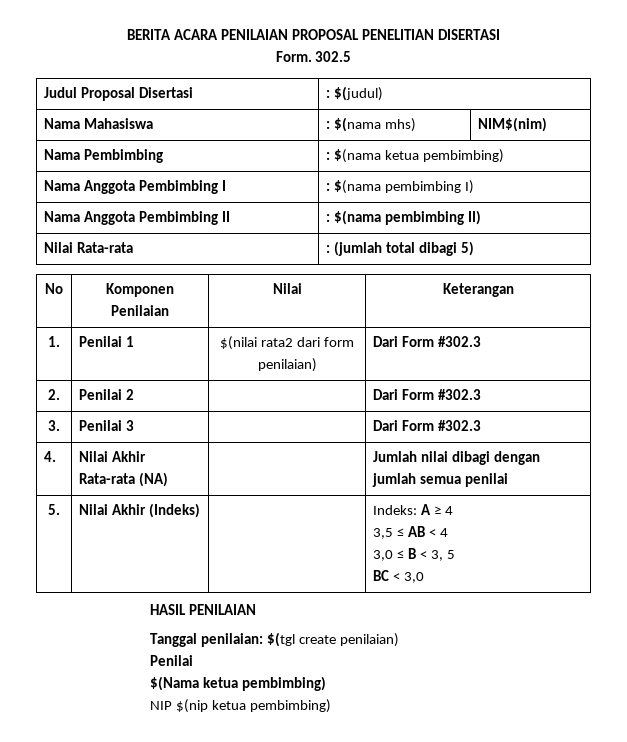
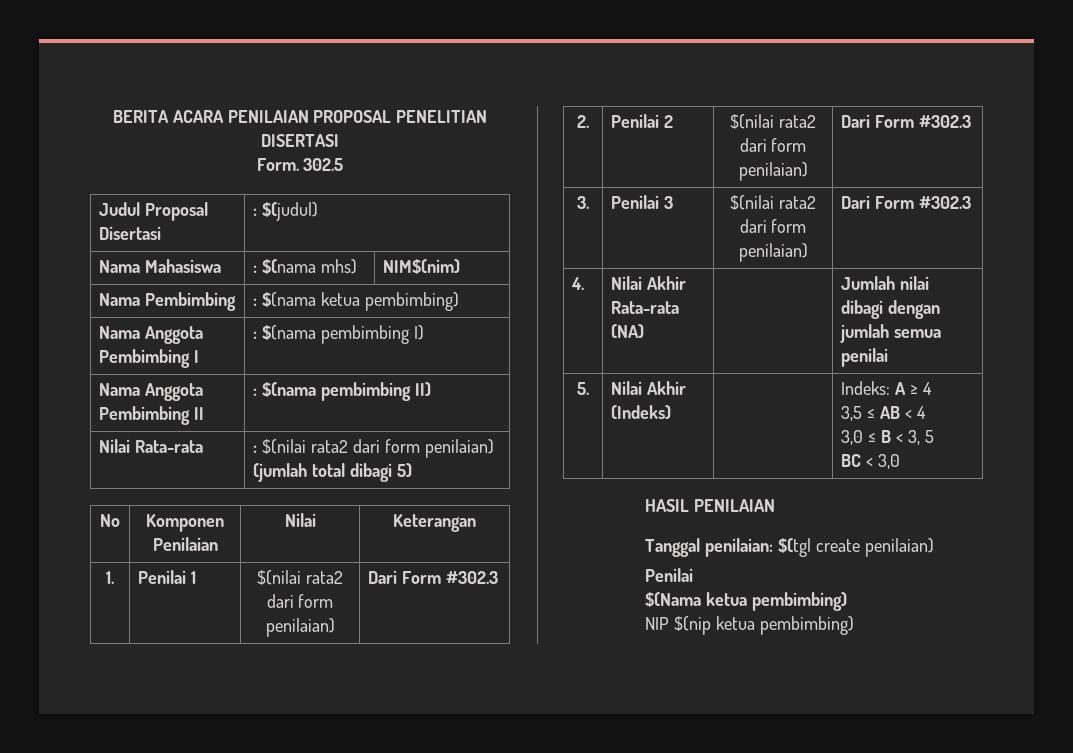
(331, 249) none -> [262,439,494,458] $(nilai rata2 dari form penilaian)
(135, 394) none -> [730,114,816,129] [739,138,807,152] [738,162,808,181] $(nilai rata2 dari form penilaian)
(135, 425) none -> [730,195,816,210] [739,219,807,233] [738,243,808,262] $(nilai rata2 dari form penilaian)

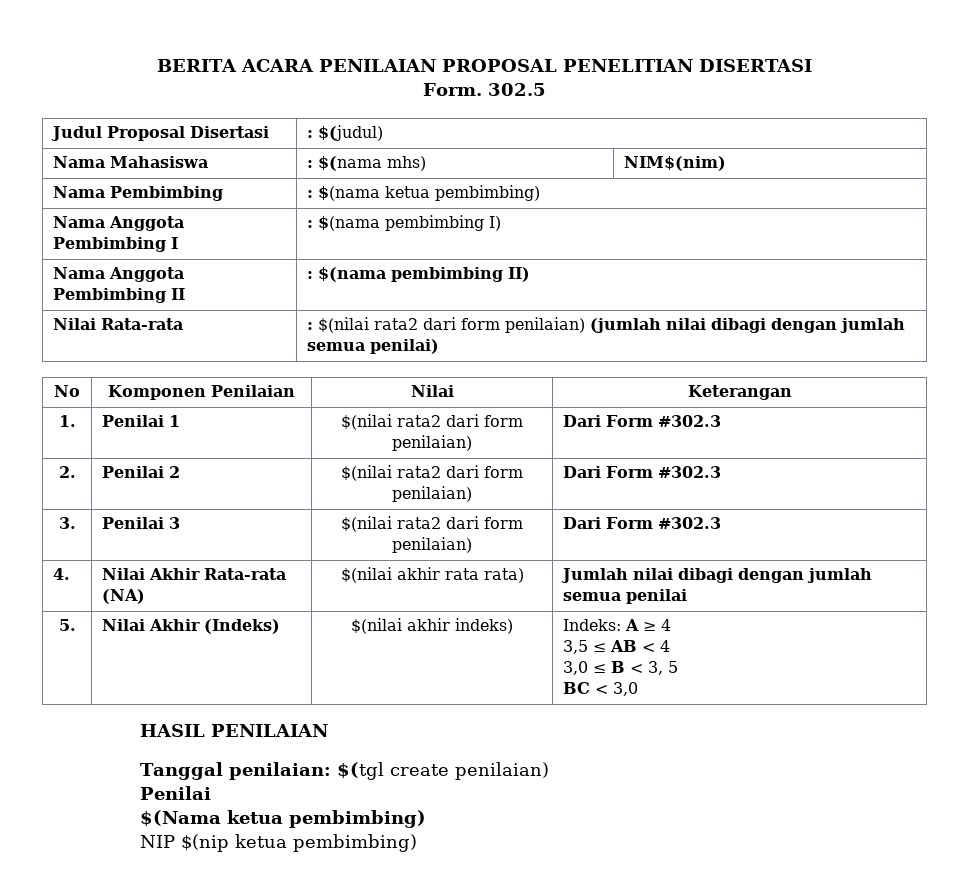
[312,463,412,482] total dibagi 5) -> [666,318,906,333] [307,339,440,354] nilai dibagi dengan jumlah semua penilai)
(645, 331) none -> [340,567,524,583] $(nilai akhir rata rata)
(672, 412) none -> [351,618,513,634] $(nilai akhir indeks)

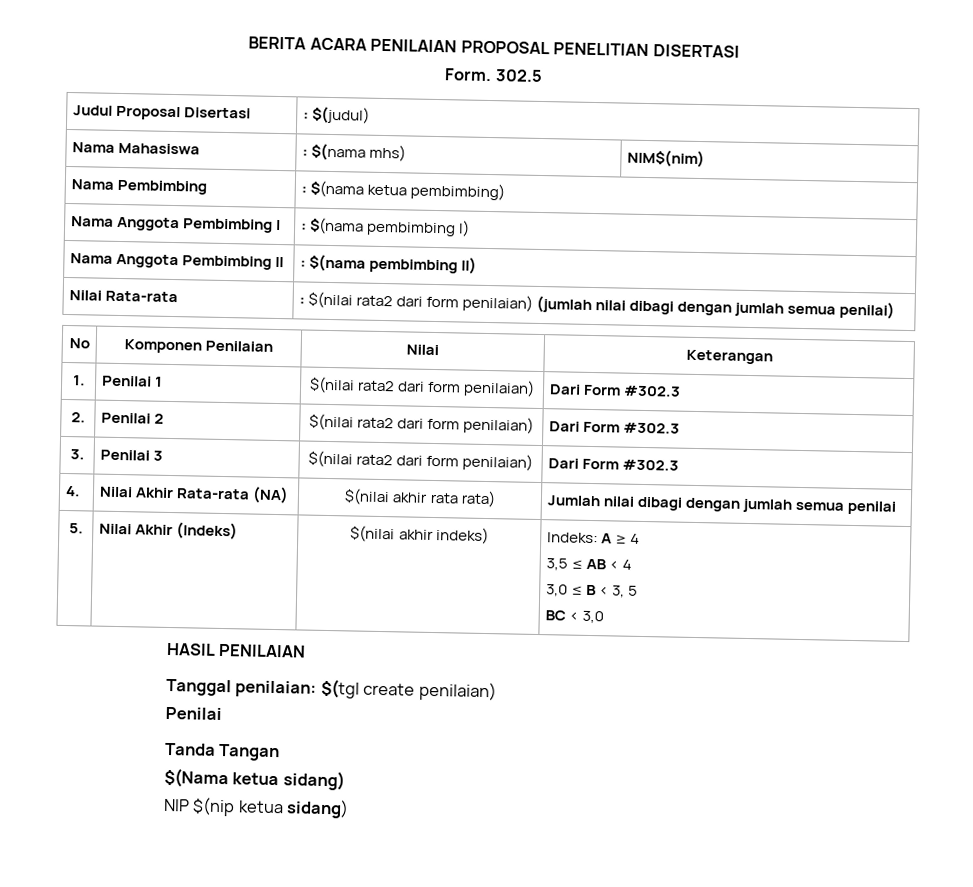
(211, 793) none -> [164,742,281,762] // Tanda Tangan
[288,810,426,828] pembimbing) -> [282,770,345,791] sidang)
[292,834,417,852] pembimbing) -> [286,799,350,819] sidang)

